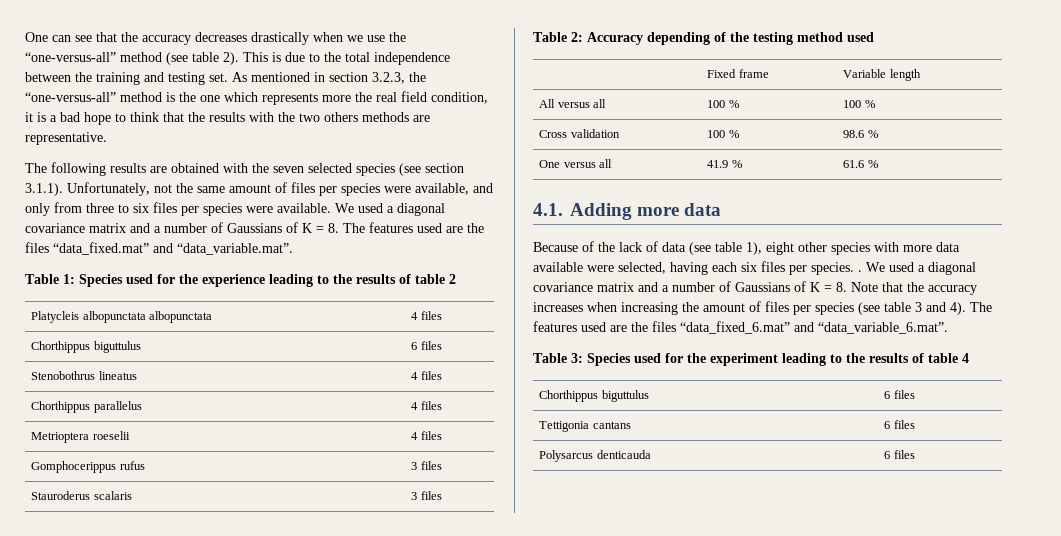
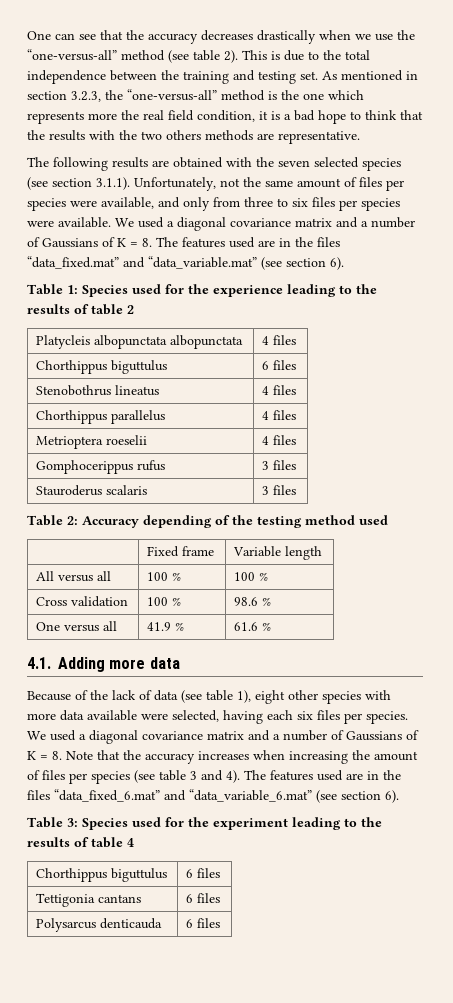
(463, 229) none -> [279,238,291,247] in
[177,243,293,255] “data_variable.mat”. -> [148,256,344,270] “data_variable.mat” (see section 6).
[858,270,862,272] . -> (408, 717) none
(627, 328) none -> [367,771,379,780] in
[818,322,948,334] “data_variable_6.mat”. -> [189,789,399,803] “data_variable_6.mat” (see section 6).

